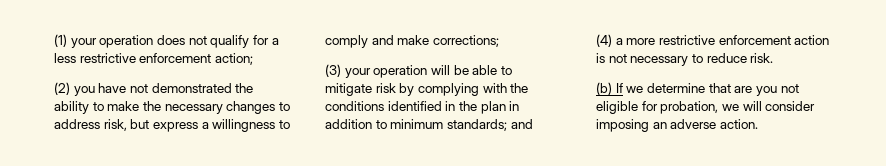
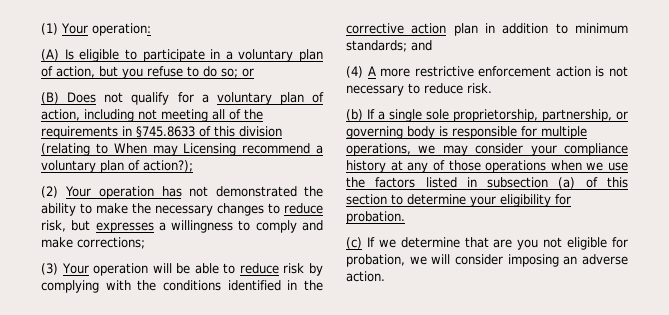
[70,35,279,48] [54,53,253,65] [54,82,127,96] your operation does not qualify for a less restrictive enforcement action; // (2) you have -> [61,23,151,36] [41,49,323,62] [41,66,254,79] [41,92,324,105] [41,109,263,122] [41,126,282,139] [41,143,323,156] [41,160,193,173] [41,186,182,199] Your operation: // (A) Is eligible to participate in a voluntary plan of action, but you refuse to do so; or // (B) Does not qualify for a voluntary plan of action, including not meeting all of the requirements in §745.8633 of this division (relating to When may Licensing recommend a voluntary plan of action?); // (2) Your operation has
[54,119,100,129] address -> [284,203,323,214] reduce
[152,122,198,132] express -> [95,222,154,233] expresses
[344,68,371,78] your -> [61,263,89,274] Your
[325,83,372,96] mitigate -> [239,263,279,274] reduce
(477, 106) none -> [346,23,447,34] corrective action
[615,38,623,45] a -> [367,66,376,76] A
(623, 88) none -> [378,109,628,122] [346,126,587,139] [346,143,628,156] [346,160,628,173] [346,177,628,189] [346,194,571,207] [346,211,405,224] [346,237,375,249] a single sole proprietorship, partnership, or governing body is responsible for multiple operations, we may consider your compliance history at any of those operations when we use the factors listed in subsection (a) of this section to determine your eligibility for probation. // (c) If

